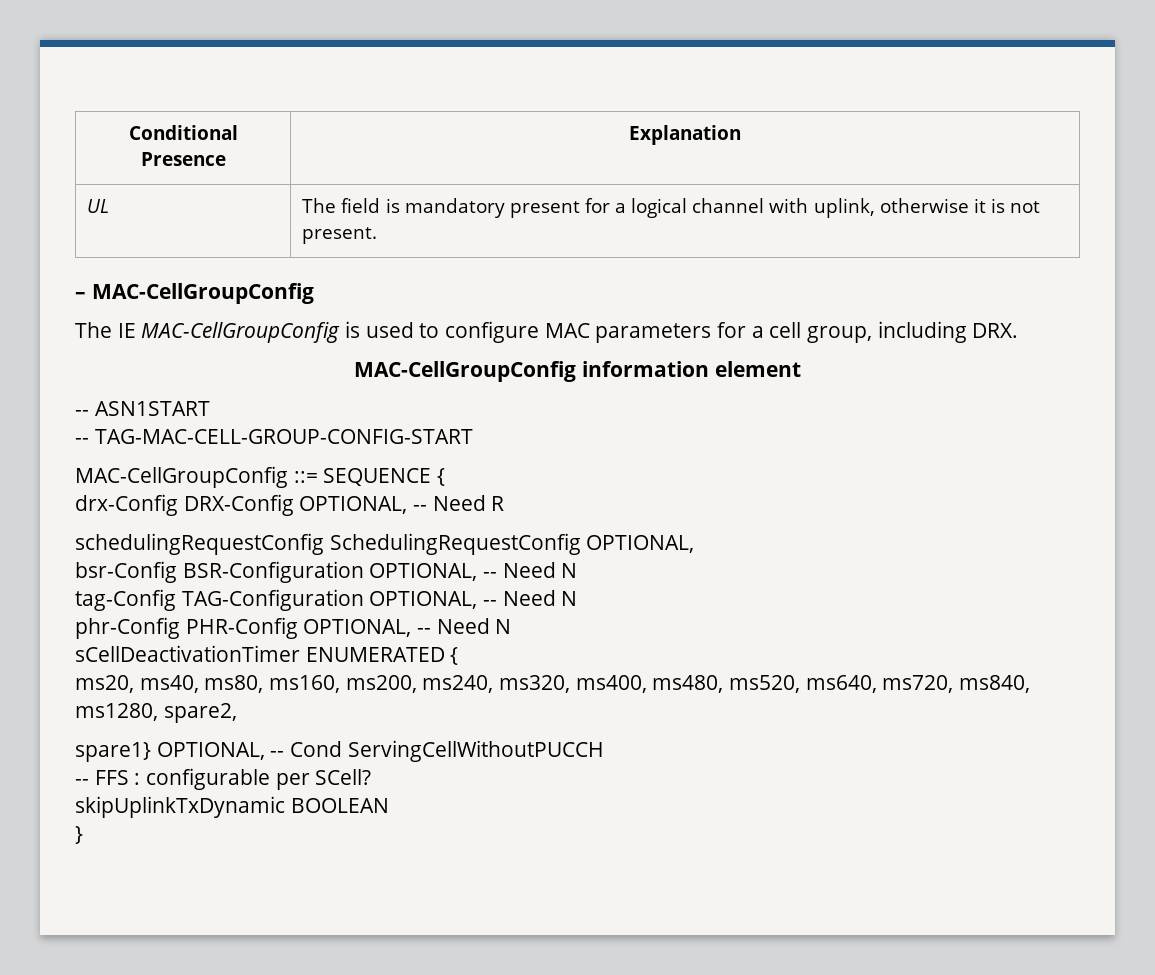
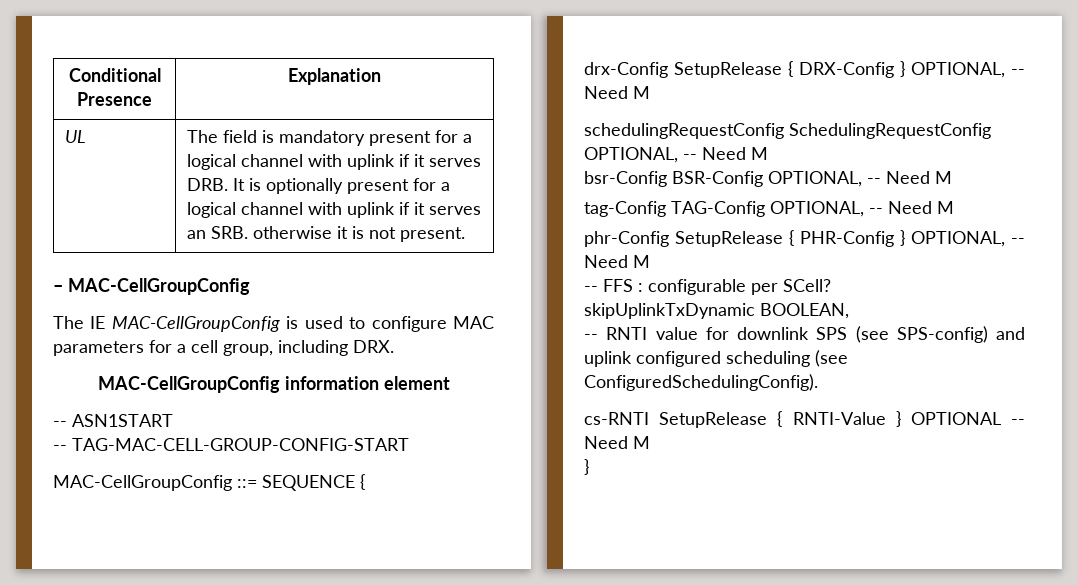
[813,198,875,218] uplink, -> [346,154,481,170] [186,178,450,194] [186,202,481,218] [186,226,248,239] uplink if it serves DRB. It is optionally present for a logical channel with uplink if it serves an SRB.
[183,494,505,516] DRX-Config OPTIONAL, -- Need R -> [674,61,1025,78] [584,86,650,99] SetupRelease { DRX-Config } OPTIONAL, -- Need M
(695, 544) none -> [683,147,768,160] -- Need M
[182,561,578,583] BSR-Configuration OPTIONAL, -- Need N -> [672,171,952,187] BSR-Config OPTIONAL, -- Need M
[181,589,578,611] TAG-Configuration OPTIONAL, -- Need N -> [671,201,954,217] TAG-Config OPTIONAL, -- Need M
[185,617,512,639] [75,645,459,665] [75,675,1031,693] [75,703,237,723] [75,740,604,762] PHR-Config OPTIONAL, -- Need N // sCellDeactivationTimer ENUMERATED { // ms20, ms40, ms80, ms160, ms200, ms240, ms320, ms400, ms480, ms520, ms640, ms720, ms840, ms1280, spare2, // spare1} OPTIONAL, -- Cond ServingCellWithoutPUCCH -> [675,230,1025,247] [584,255,650,268] SetupRelease { PHR-Config } OPTIONAL, -- Need M
[290,798,389,813] BOOLEAN -> [760,303,849,319] [584,326,1025,343] [584,350,848,367] [584,374,818,391] [584,411,1025,428] [584,436,650,449] BOOLEAN, // -- RNTI value for downlink SPS (see SPS-config) and uplink configured scheduling (see ConfiguredSchedulingConfig). // cs-RNTI SetupRelease { RNTI-Value } OPTIONAL -- Need M

